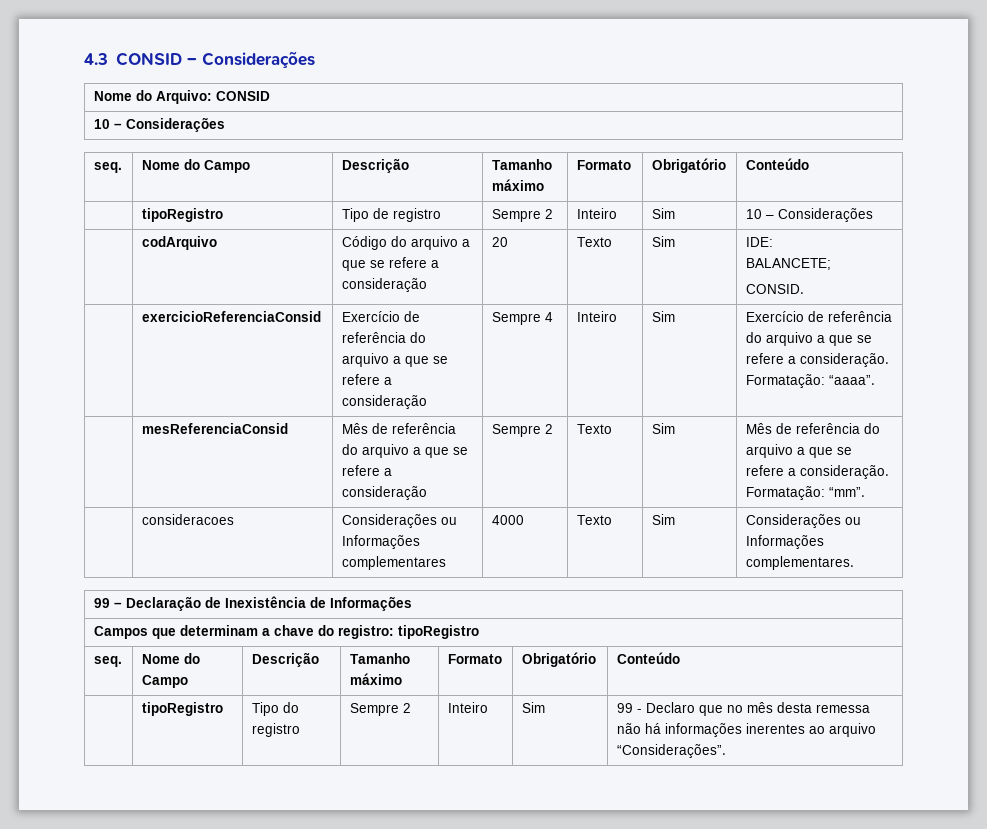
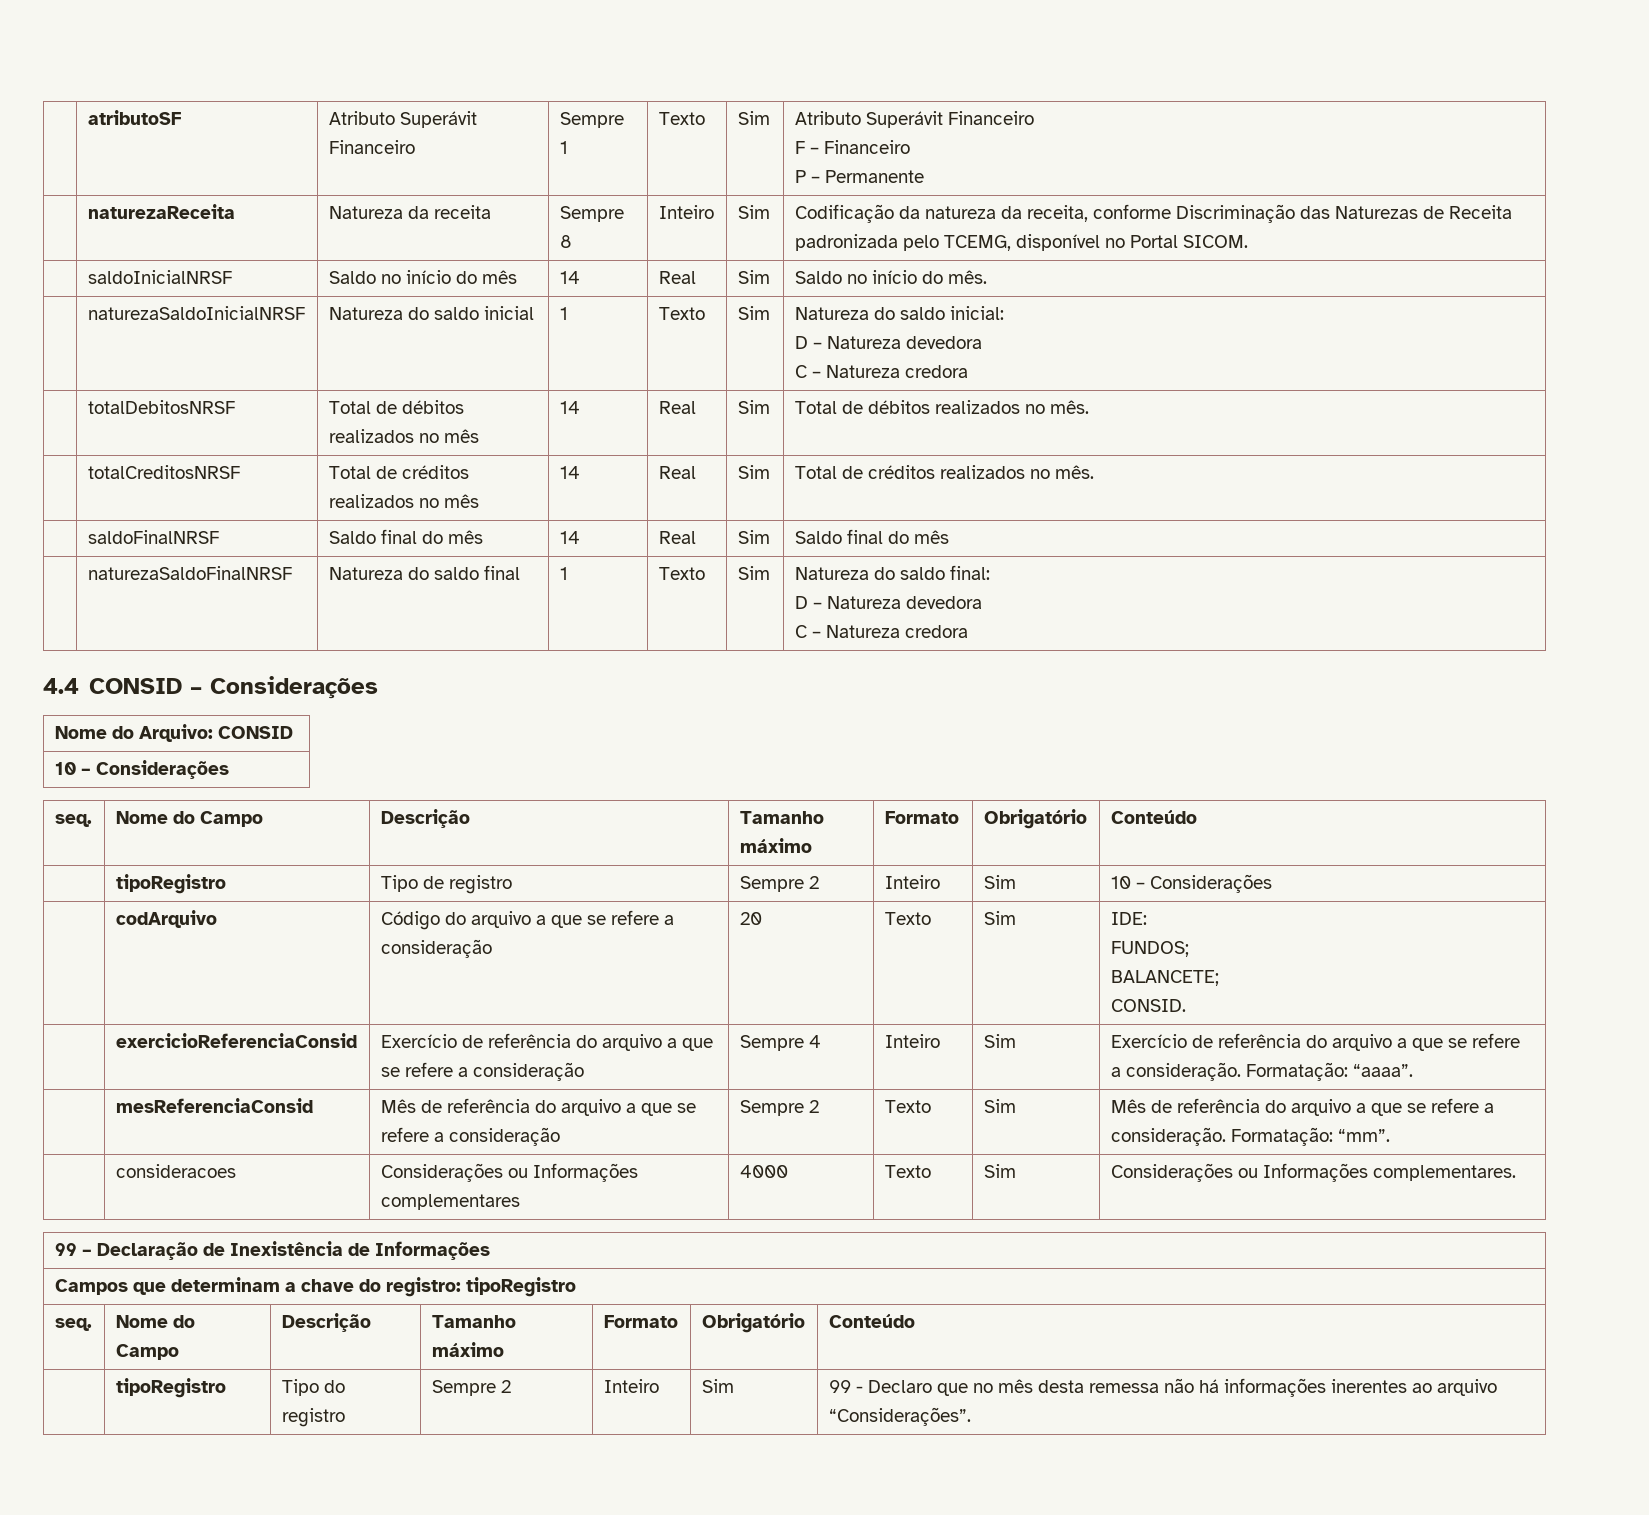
[84,53,108,65] 4.3 -> [87,110,181,125] [328,111,477,128] [328,140,415,154] [559,112,624,128] [559,141,568,154] [658,112,705,125] [737,111,770,125] [794,111,1034,128] [794,140,910,154] [794,170,924,183] [87,204,235,219] [328,205,491,219] [559,206,624,222] [559,235,572,248] [658,205,714,219] [737,205,770,219] [794,204,1512,223] [794,234,1248,251] [87,270,232,284] [328,270,517,284] [559,271,580,284] [658,271,696,284] [737,270,770,284] [794,270,987,284] [87,306,305,320] [328,306,534,320] [559,307,568,320] [658,307,705,320] [737,306,770,320] [794,306,1004,320] [794,336,982,349] [794,365,968,378] [87,400,235,414] [328,400,464,414] [328,429,479,443] [559,401,580,414] [658,401,696,414] [737,400,770,414] [794,400,1089,414] [87,465,240,479] [328,465,469,479] [328,494,479,508] [559,466,580,479] [658,466,696,479] [737,465,770,479] [794,465,1094,479] [87,530,219,544] [328,529,483,544] [559,531,580,544] [658,531,696,544] [737,530,770,544] [794,529,949,544] [87,566,292,580] [328,565,520,580] [559,567,568,580] [658,567,705,580] [737,566,770,580] [794,565,990,580] [794,596,982,609] [794,625,968,638] [43,678,79,694] | atributoSF | Atributo Superávit Financeiro | Sempre 1 | Texto | Sim | Atributo Superávit Financeiro // F – Financeiro // P – Permanente // | naturezaReceita | Natureza da receita | Sempre 8 | Inteiro | Sim | Codificação da natureza da receita, conforme Discriminação das Naturezas de Receita padronizada pelo TCEMG, disponível no Portal SICOM. // | saldoInicialNRSF | Saldo no início do mês | 14 | Real | Sim | Saldo no início do mês. // | naturezaSaldoInicialNRSF | Natureza do saldo inicial | 1 | Texto | Sim | Natureza do saldo inicial: // D – Natureza devedora // C – Natureza credora // | totalDebitosNRSF | Total de débitos realizados no mês | 14 | Real | Sim | Total de débitos realizados no mês. // | totalCreditosNRSF | Total de créditos realizados no mês | 14 | Real | Sim | Total de créditos realizados no mês. // | saldoFinalNRSF | Saldo final do mês | 14 | Real | Sim | Saldo final do mês // | naturezaSaldoFinalNRSF | Natureza do saldo final | 1 | Texto | Sim | Natureza do saldo final: // D – Natureza devedora // C – Natureza credora // 4.4
(773, 242) none -> [1110,941,1189,957] // FUNDOS;

